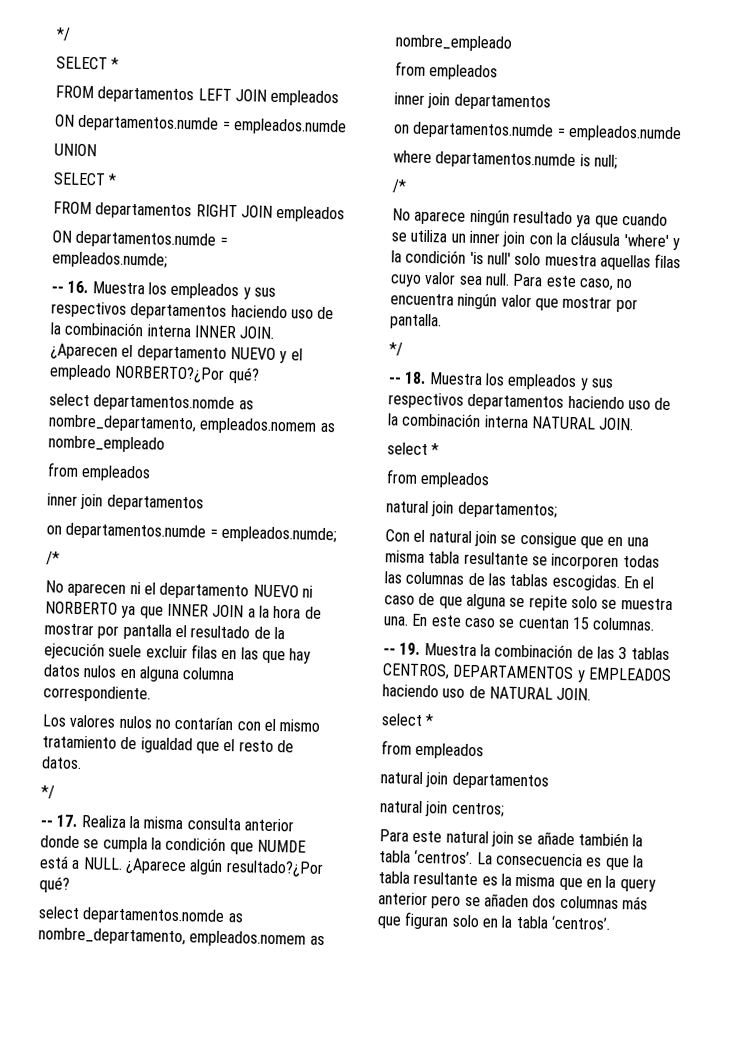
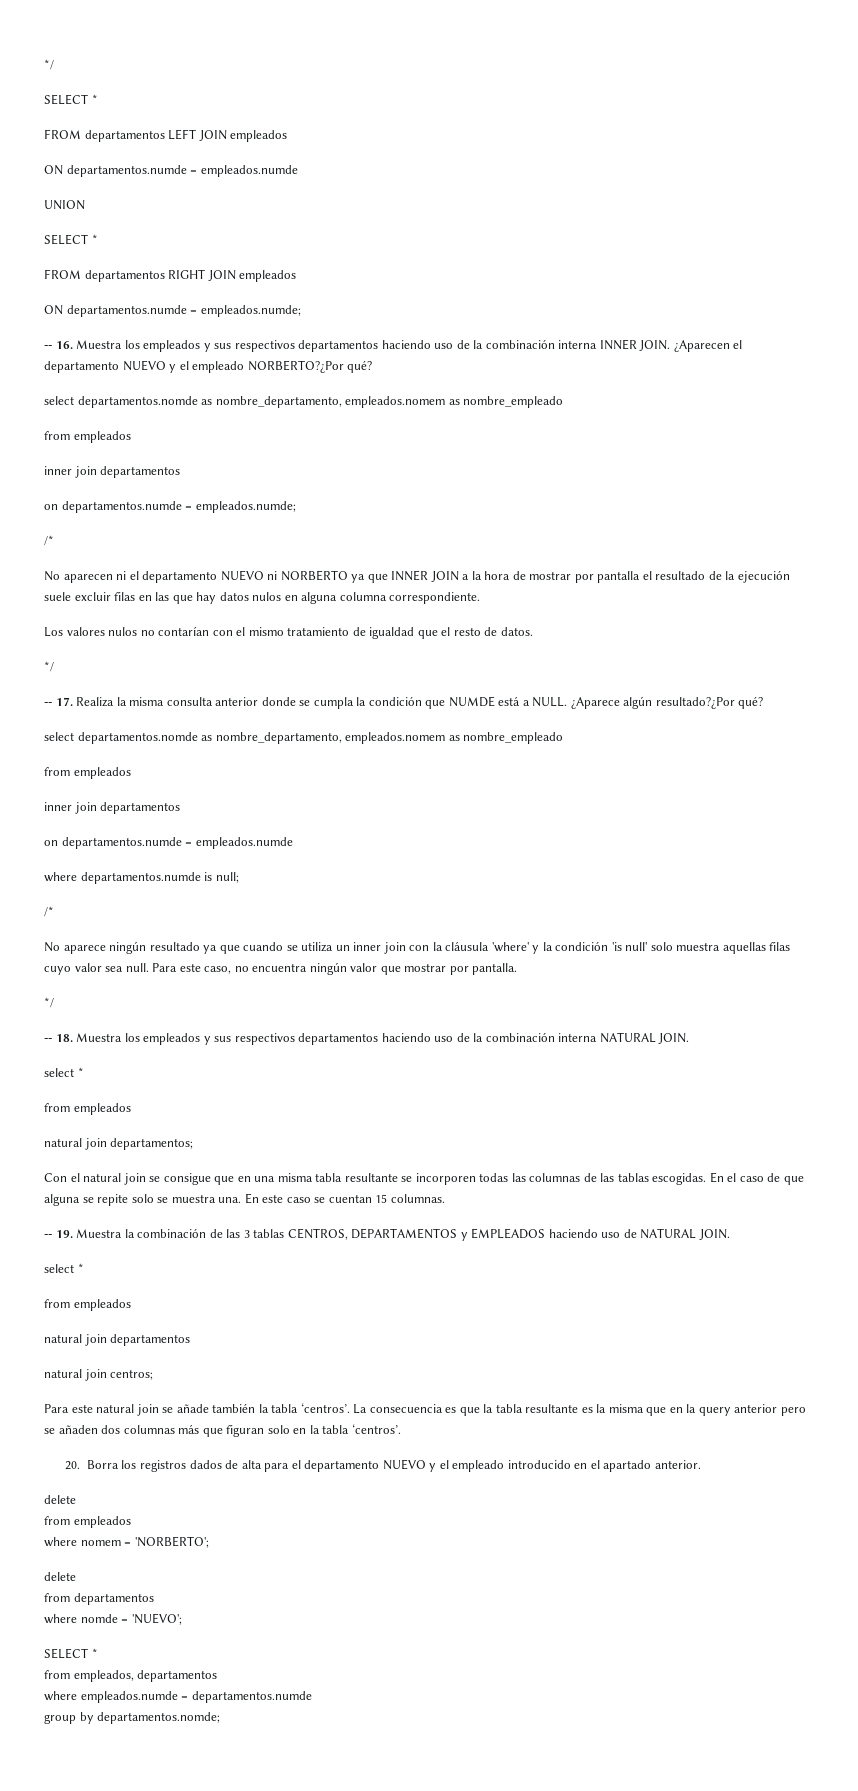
(611, 922) none -> [65,1459,701,1472] [44,1495,76,1504] [44,1516,131,1528] [44,1536,209,1548] [44,1572,76,1581] [44,1593,154,1605] [44,1613,182,1625] [44,1648,98,1659] [44,1670,218,1682] [44,1691,312,1703] [44,1712,221,1724] // 20. Borra los registros dados de alta para el departamento NUEVO y el empleado introducido en el apartado anterior. // delete // from empleados // where nomem = 'NORBERTO'; // delete // from departamentos // where nomde = 'NUEVO'; // SELECT * // from empleados, departamentos // where empleados.numde = departamentos.numde // group by departamentos.nomde;

